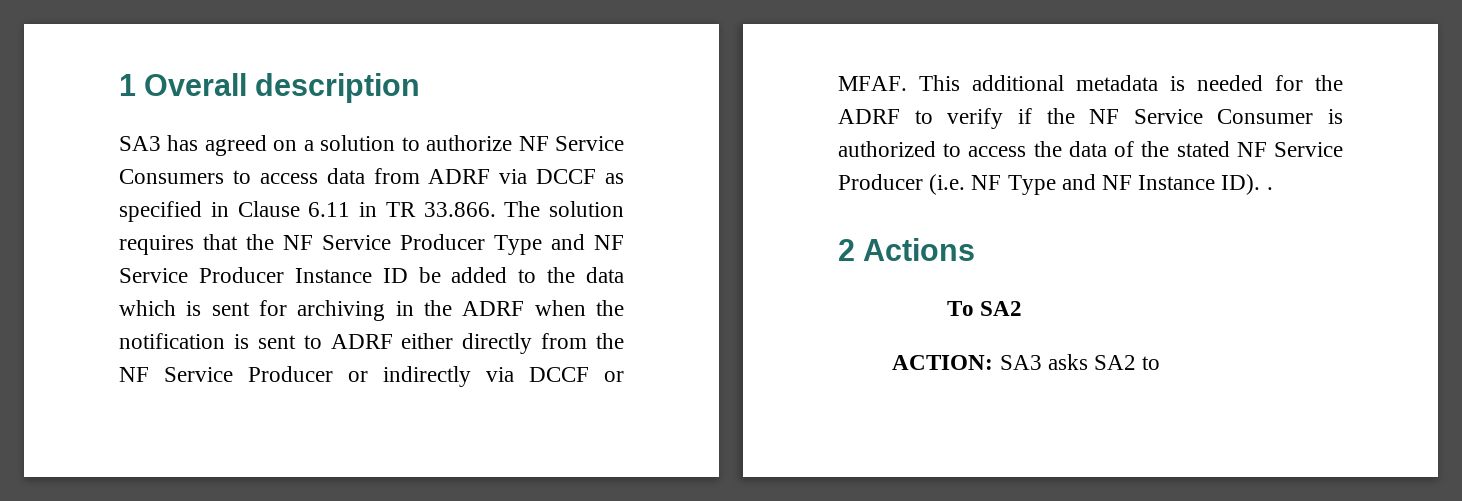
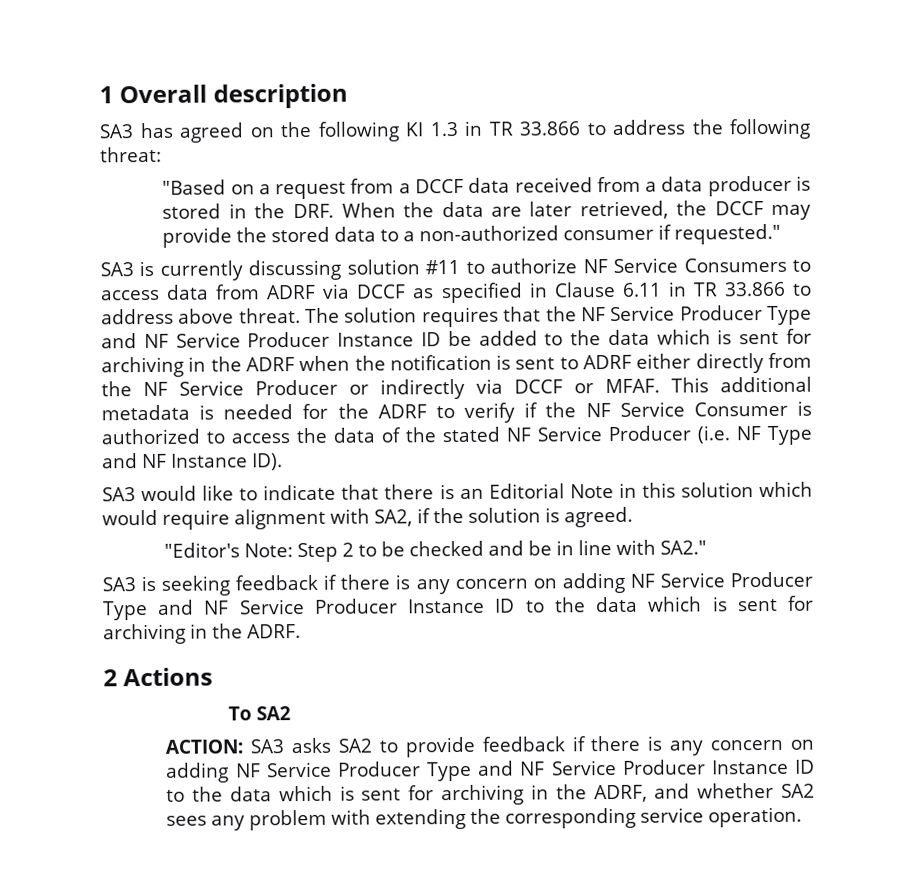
[303,135,396,151] a solution -> [280,118,811,142] [100,146,162,163] [162,175,812,200] [162,200,812,220] [162,223,782,248] [100,259,461,281] the following KI 1.3 in TR 33.866 to address the following threat: // "Based on a request from a DCCF data received from a data producer is stored in the DRF. When the data are later retrieved, the DCCF may provide the stored data to a non-authorized consumer if requested." // SA3 is currently discussing solution #11
[423,202,496,217] 33.866. -> [723,281,812,297] [101,308,301,325] 33.866 to address above threat.
[1266,187,1273,190] . -> [102,481,813,502] [102,506,633,530] [164,539,708,563] [102,571,814,596] [102,595,815,621] [103,623,301,645] // SA3 would like to indicate that there is an Editorial Note in this solution which would require alignment with SA2, if the solution is agreed. // "Editor's Note: Step 2 to be checked and be in line with SA2." // SA3 is seeking feedback if there is any concern on adding NF Service Producer Type and NF Service Producer Instance ID to the data which is sent for archiving in the ADRF.
(1161, 363) none -> [404,735,815,758] [166,759,815,783] [166,782,815,806] [166,806,803,831] provide feedback if there is any concern on adding NF Service Producer Type and NF Service Producer Instance ID to the data which is sent for archiving in the ADRF, and whether SA2 sees any problem with extending the corresponding service operation.

